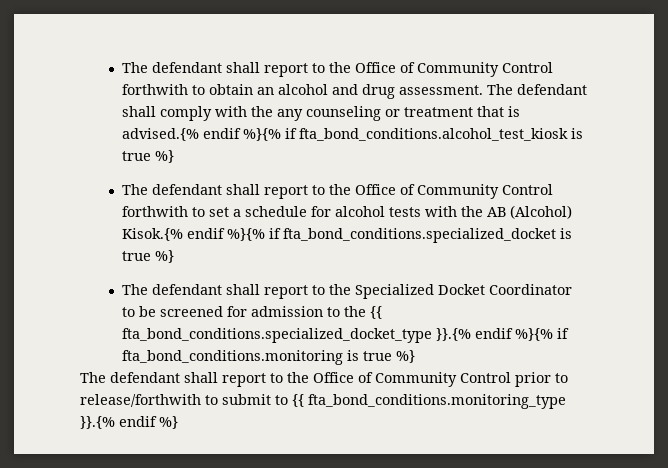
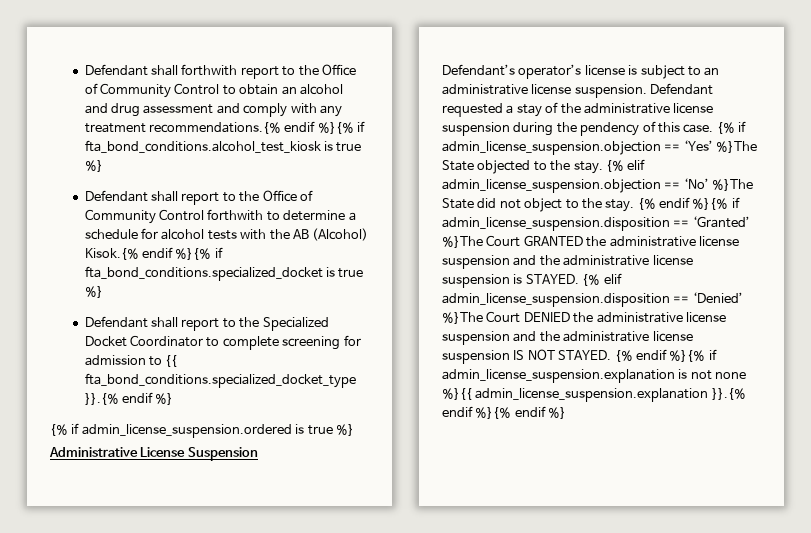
[122,62,223,73] The defendant -> [84,64,356,79] [84,83,343,98] [84,103,342,117] [84,121,366,134] [84,140,362,153] [84,160,103,172] [84,190,148,202] Defendant shall forthwith report to the Office of Community Control to obtain an alcohol and drug assessment and comply with any treatment recommendations.{% endif %}{% if fta_bond_conditions.alcohol_test_kiosk is true %} // Defendant
[209,84,588,99] [122,106,521,121] [122,128,584,141] [122,150,175,163] [122,184,554,199] [122,206,230,217] obtain an alcohol and drug assessment. The defendant shall comply with the any counseling or treatment that is advised.{% endif %}{% if fta_bond_conditions.alcohol_test_kiosk is true %} // The defendant shall report to the Office of Community Control forthwith to set -> [283,210,346,221] determine
[122,284,223,295] The defendant -> [84,316,148,328] Defendant
[139,306,224,317] be screened -> [222,336,341,350] complete screening
[344,306,367,317] the -> (163, 361) none
[515,328,570,341] [122,350,416,365] [80,372,568,387] [80,394,566,409] [80,416,115,429] %}{% if fta_bond_conditions.monitoring is true %} // The defendant shall report to the Office of Community Control prior to release/forthwith to submit to {{ fta_bond_conditions.monitoring_type }}.{% -> [155,393,174,405] [50,423,354,438] [49,447,258,461] [442,64,720,79] [442,83,714,98] [442,102,714,117] [442,121,746,136] [442,140,758,155] [442,159,646,174] [442,178,754,193] [442,197,740,212] [442,216,750,231] [442,235,739,248] [442,255,693,269] [442,273,622,288] [442,292,743,307] [442,311,726,324] [442,331,693,345] [442,349,717,364] [442,369,747,383] [442,388,746,402] [442,406,512,419] %} // {% if admin_license_suspension.ordered is true %} // Administrative License Suspension // Defendant’s operator’s license is subject to an administrative license suspension. Defendant requested a stay of the administrative license suspension during the pendency of this case. {% if admin_license_suspension.objection == ‘Yes’ %}The State objected to the stay. {% elif admin_license_suspension.objection == ‘No’ %}The State did not object to the stay. {% endif %}{% if admin_license_suspension.disposition == ‘Granted’ %}The Court GRANTED the administrative license suspension and the administrative license suspension is STAYED. {% elif admin_license_suspension.disposition == ‘Denied’ %}The Court DENIED the administrative license suspension and the administrative license suspension IS NOT STAYED. {% endif %}{% if admin_license_suspension.explanation is not none %}{{ admin_license_suspension.explanation }}.{% endif %}{%

